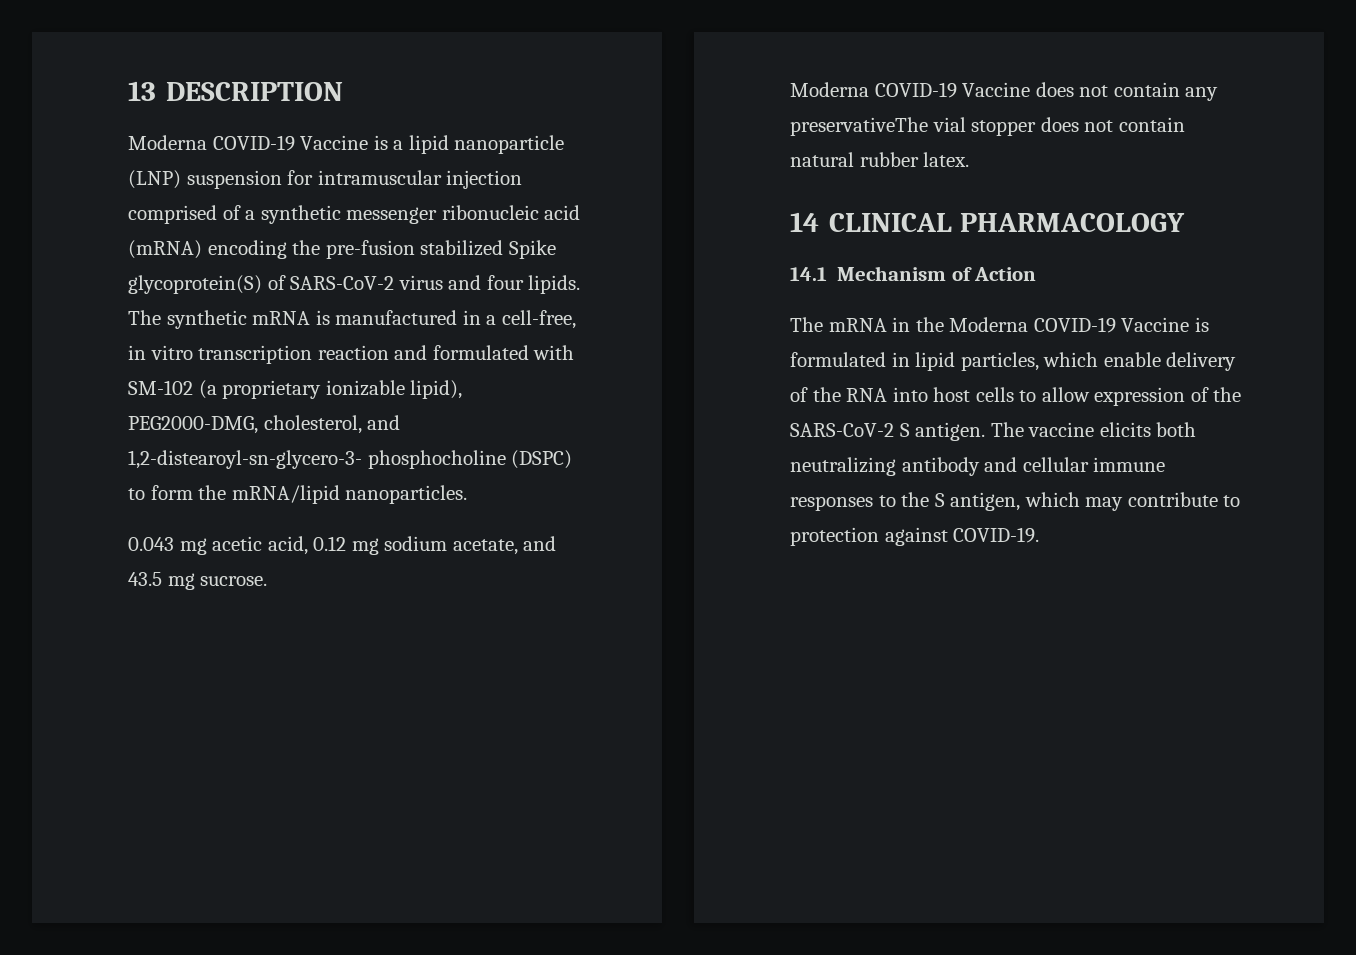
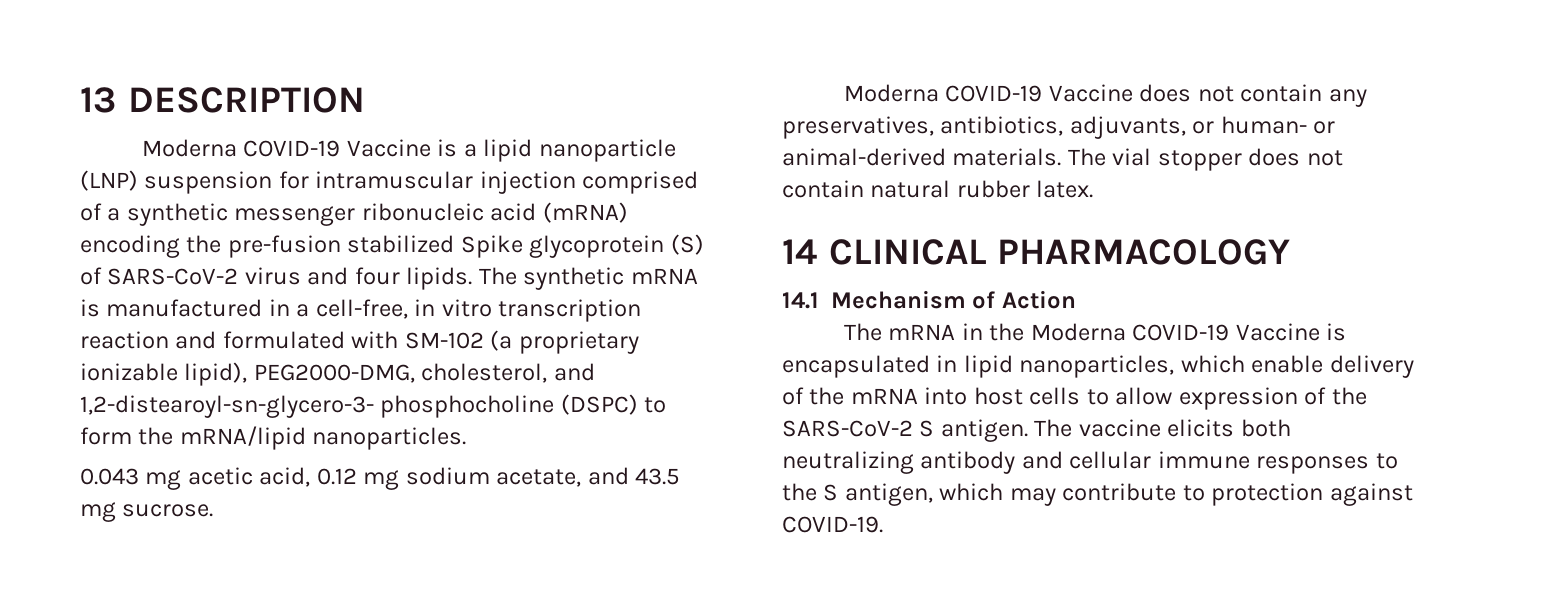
[128,275,262,294] glycoprotein(S) -> [529,234,704,258] glycoprotein (S)
[790,117,928,136] preservativeThe -> [782,116,1336,139] [782,148,1106,166] preservatives, antibiotics, adjuvants, or human- or animal-derived materials. The
[790,352,886,367] formulated -> [782,355,930,378] encapsulated
[960,352,1039,371] particles, -> [1019,355,1175,378] nanoparticles,
[846,388,888,402] RNA -> [850,388,918,404] mRNA

